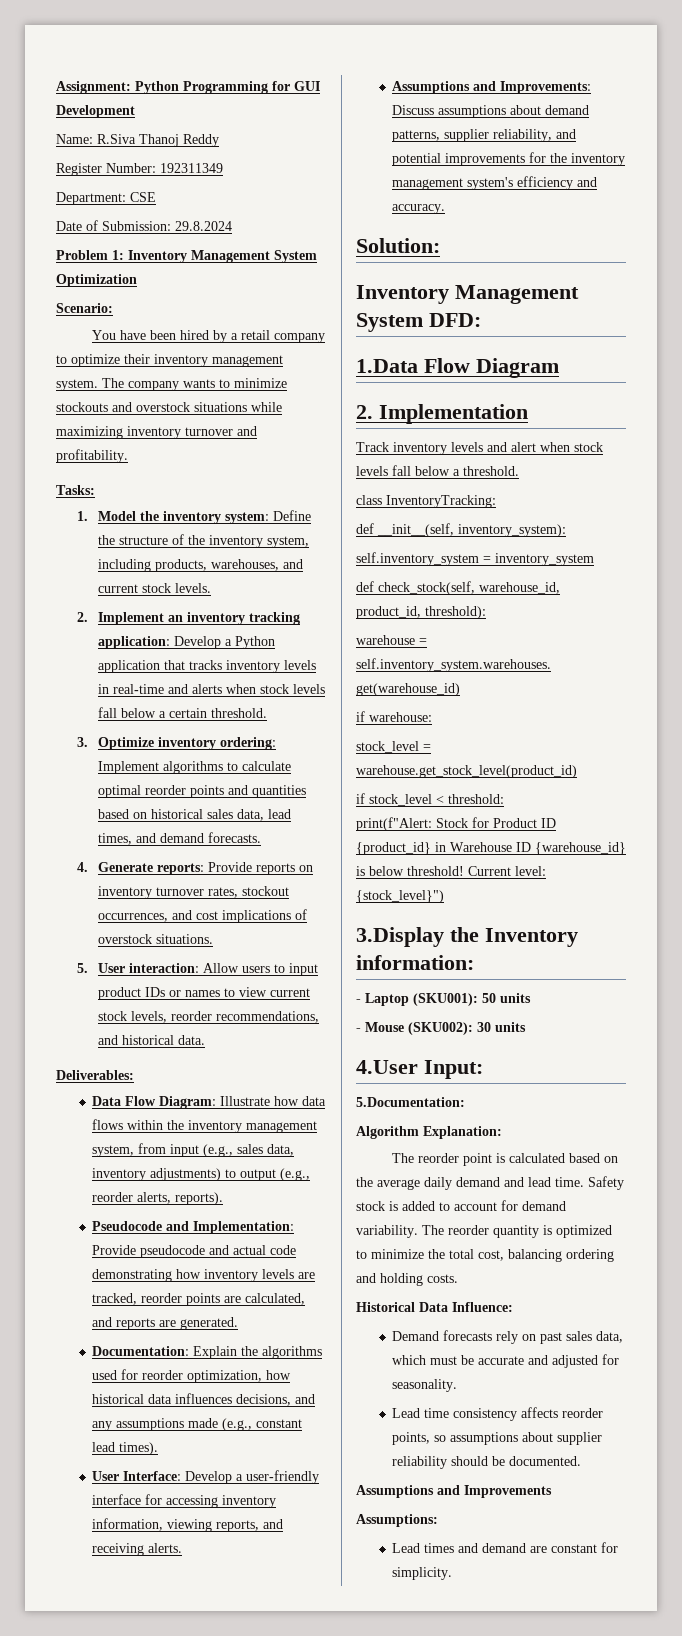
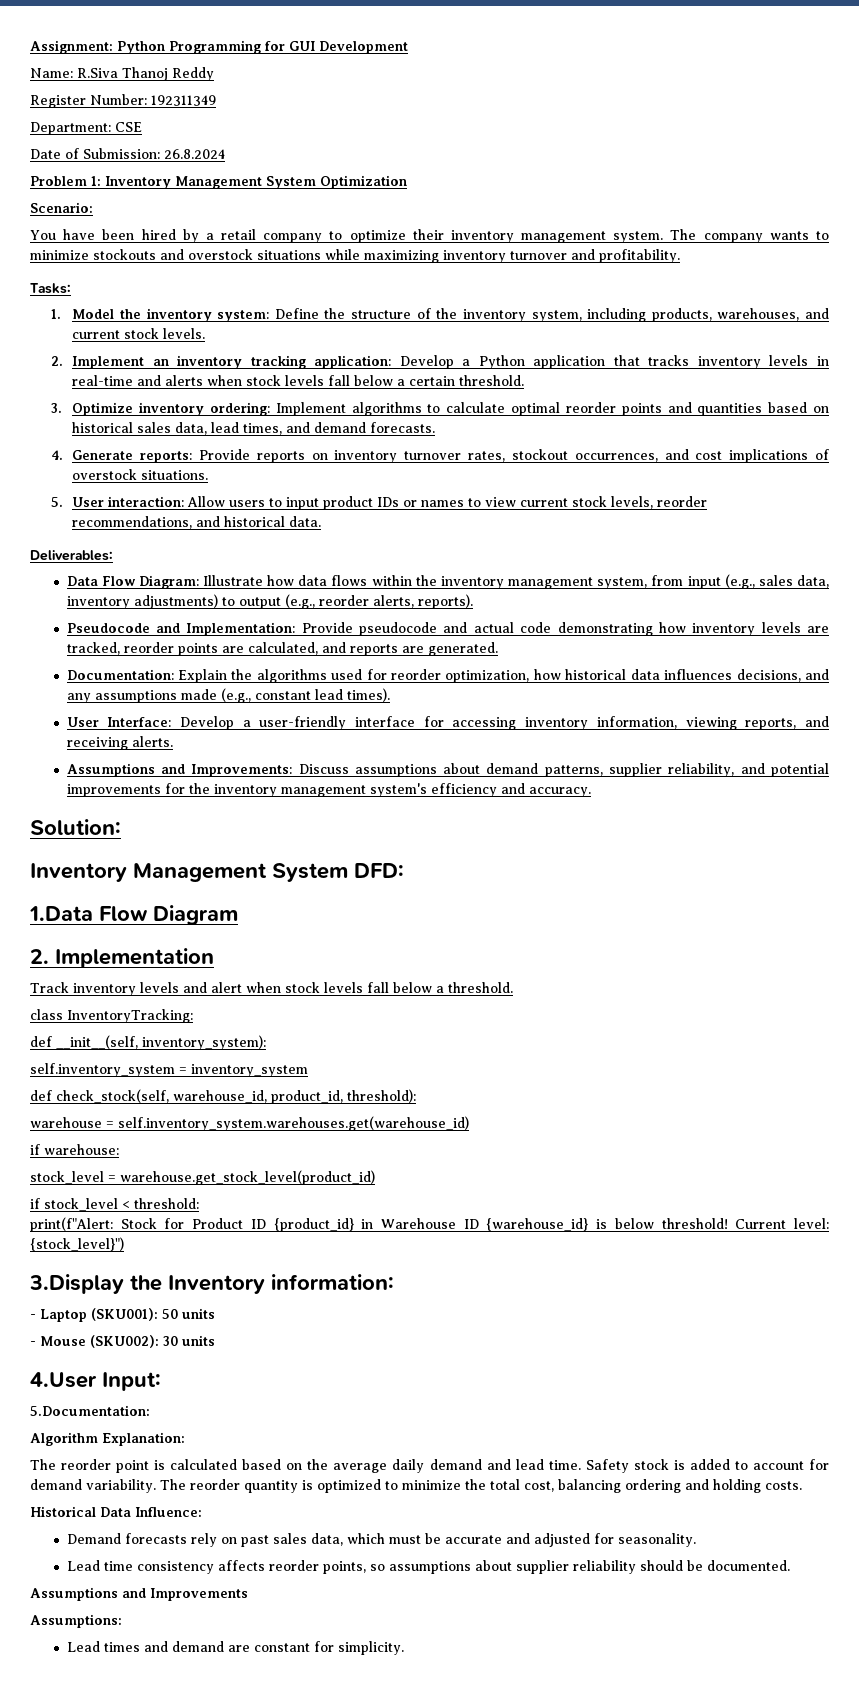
[175,221,232,231] 29.8.2024 -> [164,149,225,159] 26.8.2024

